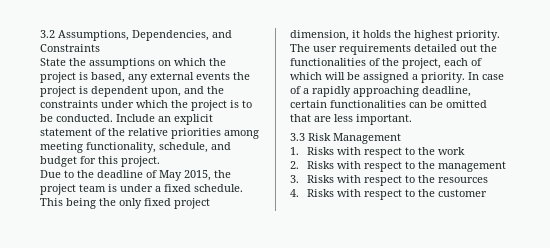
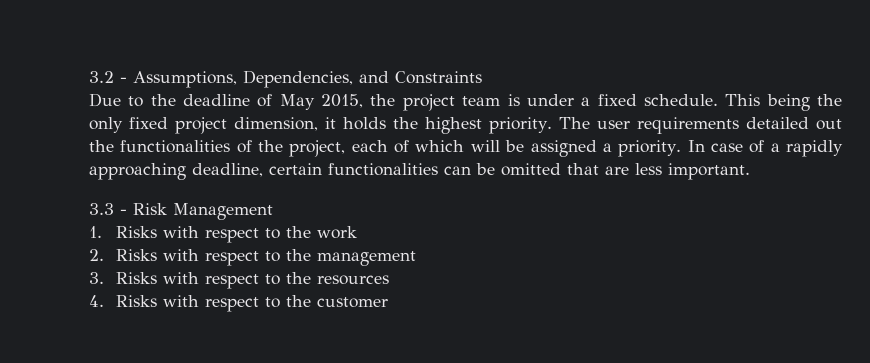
(55, 34) none -> [120,77,127,83] -
[40,58,226,69] [40,72,250,83] [40,86,224,97] [40,100,252,111] [40,114,213,125] [40,128,259,139] [40,142,231,153] [40,156,160,167] // State the assumptions on which the project is based, any external events the project is dependent upon, and the constraints under which the project is to be conducted. Include an explicit statement of the relative priorities among meeting functionality, schedule, and budget for this project. -> (482, 77) none
(305, 137) none -> [120,209,127,215] -

